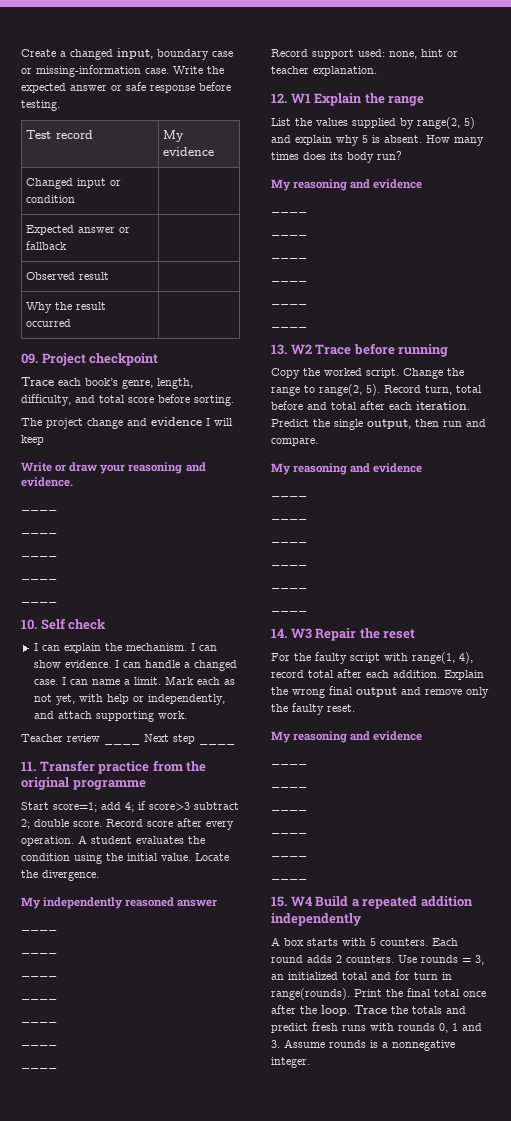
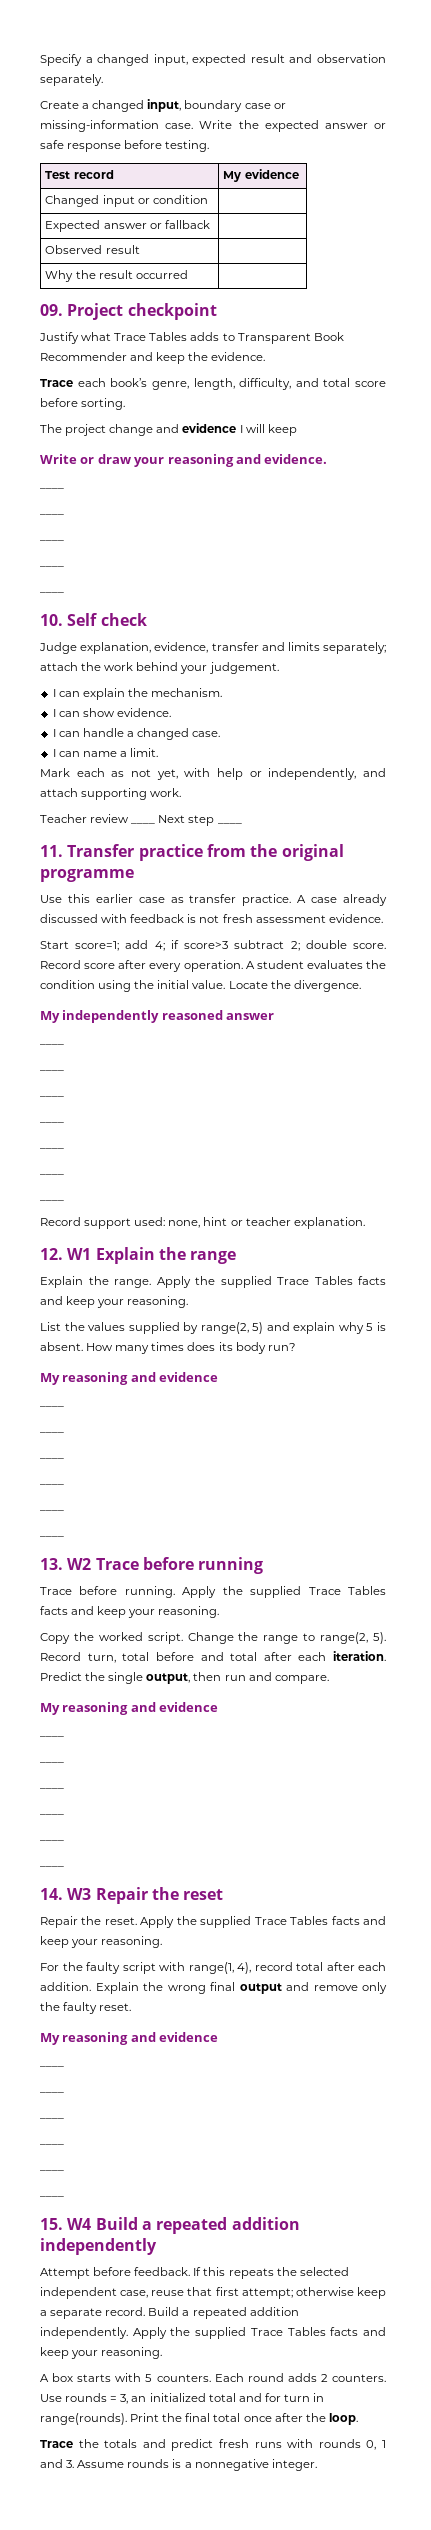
(21, 53) none -> [40,54,386,66] [40,74,103,86] Specify a changed input, expected result and observation separately. //
(159, 359) none -> [39,332,344,344] [40,352,266,364] // Justify what Trace Tables adds to Transparent Book Recommender and keep the evidence.
(107, 624) none -> [39,642,386,654] [40,662,279,674] // Judge explanation, evidence, transfer and limits separately; attach the work behind your judgement.
(187, 647) none -> (223, 692) //
(111, 664) none -> (171, 712) //
(58, 682) none -> (221, 734) //
(161, 681) none -> (159, 752) //
(146, 785) none -> [40,894,388,906] [40,914,383,923] // Use this earlier case as transfer practice. A case already discussed with feedback is not fresh assessment evidence.
(425, 101) none -> [40,1276,386,1288] [40,1296,189,1308] // Explain the range. Apply the supplied Trace Tables facts and keep your reasoning.
(449, 350) none -> [40,1586,386,1598] [40,1606,220,1618] // Trace before running. Apply the supplied Trace Tables facts and keep your reasoning.
(416, 634) none -> [40,1916,386,1928] [40,1936,163,1948] // Repair the reset. Apply the supplied Trace Tables facts and keep your reasoning.
(362, 919) none -> [40,2267,349,2279] [40,2287,386,2299] [40,2307,299,2319] [40,2327,386,2339] [40,2347,163,2359] // Attempt before feedback. If this repeats the selected independent case, reuse that first attempt; otherwise keep a separate record. Build a repeated addition independently. Apply the supplied Trace Tables facts and keep your reasoning.
(350, 1010) none -> (358, 2419) //

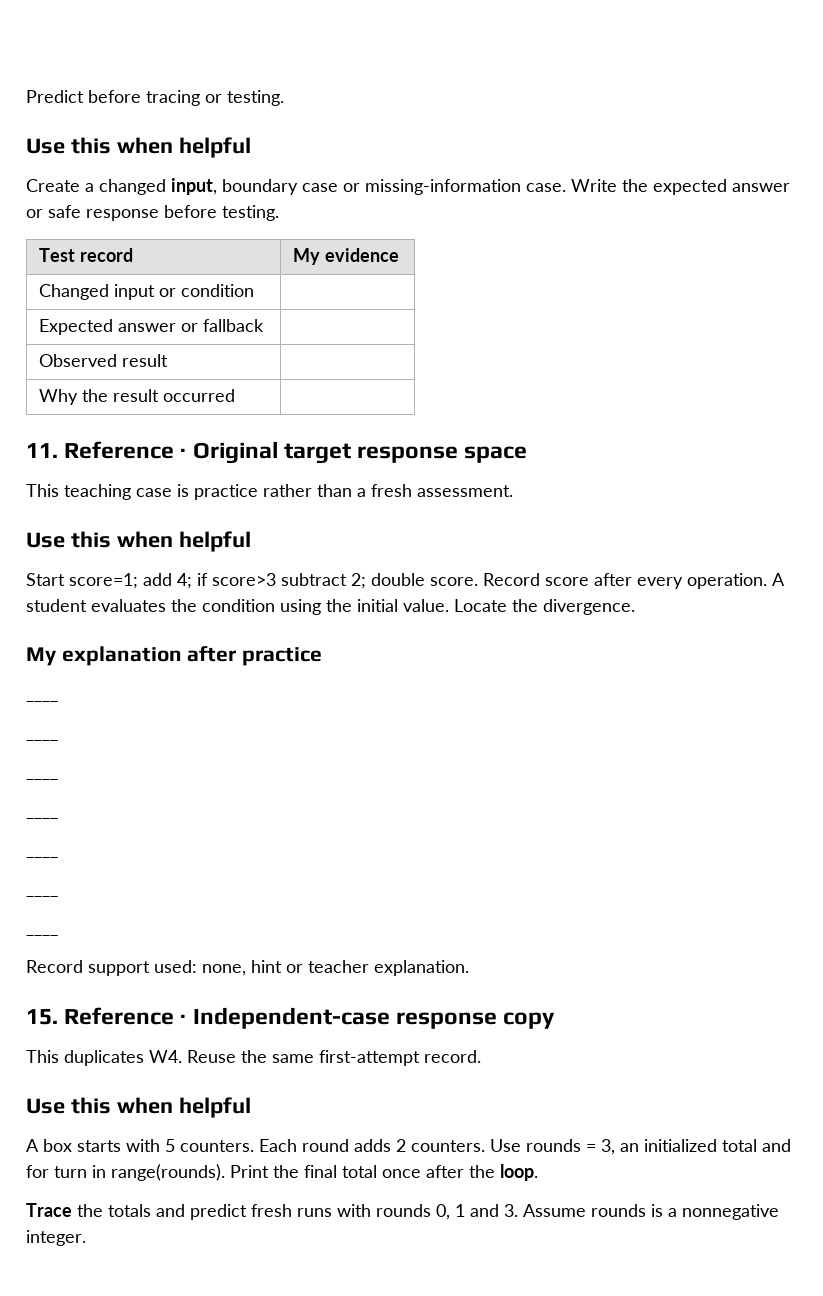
[40,54,386,66] [40,74,103,86] Specify a changed input, expected result and observation separately. -> [26,90,284,106] [26,137,251,158] Predict before tracing or testing. // Use this when helpful
[40,303,217,320] [39,332,344,344] [40,352,266,364] [40,378,386,390] [40,398,126,410] [40,423,297,436] [40,454,328,467] [40,488,64,489] [40,514,64,515] [40,540,64,541] [40,566,64,567] [40,592,64,593] [40,613,147,626] [39,642,386,654] [40,662,279,674] [52,688,223,700] [52,708,171,717] [52,728,221,740] [52,748,159,757] [40,768,386,780] [40,788,182,800] [40,814,130,823] [131,823,156,824] [158,815,242,826] [40,844,344,861] [40,869,134,882] [40,894,388,906] [40,914,383,923] 09. Project checkpoint // Justify what Trace Tables adds to Transparent Book Recommender and keep the evidence. // Trace each book’s genre, length, difficulty, and total score before sorting. // The project change and evidence I will keep // Write or draw your reasoning and evidence. // ____ // ____ // ____ // ____ // ____ // 10. Self check // Judge explanation, evidence, transfer and limits separately; attach the work behind your judgement. // I can explain the mechanism. // I can show evidence. // I can handle a changed case. // I can name a limit. // Mark each as not yet, with help or independently, and attach supporting work. // Teacher review ____ Next step ____ // 11. Transfer practice from the original programme // Use this earlier case as transfer practice. A case already discussed with feedback is not fresh assessment evidence. -> [26,441,528,464] [26,484,513,500] [26,531,251,552] 11. Reference · Original target response space // This teaching case is practice rather than a fresh assessment. // Use this when helpful
[62,1010,275,1023] independently reasoned answer -> [61,646,323,666] explanation after practice
[40,1247,237,1264] [40,1276,386,1288] [40,1296,189,1308] [40,1322,386,1334] [40,1342,296,1354] [40,1372,219,1385] [40,1406,64,1407] [40,1432,64,1433] [40,1458,64,1459] [40,1484,64,1485] [40,1510,64,1511] [40,1536,64,1537] [40,1557,264,1574] [40,1586,386,1598] [40,1606,220,1618] [40,1632,386,1644] [40,1651,386,1663] [40,1672,329,1684] [40,1702,219,1715] [40,1736,64,1737] [40,1762,64,1763] [40,1788,64,1789] [40,1814,64,1815] [40,1840,64,1841] [40,1866,64,1867] [40,1887,224,1904] [40,1916,386,1928] [40,1936,163,1948] [40,1962,386,1974] [40,1982,387,1994] [40,2002,132,2014] [40,2032,219,2045] [40,2066,64,2067] [40,2092,64,2093] [40,2118,64,2119] [40,2144,64,2145] [40,2170,64,2171] [40,2196,64,2197] [40,2217,300,2234] [40,2238,157,2255] [40,2267,349,2279] [40,2287,386,2299] [40,2307,299,2319] [40,2327,386,2339] [40,2347,163,2359] 12. W1 Explain the range // Explain the range. Apply the supplied Trace Tables facts and keep your reasoning. // List the values supplied by range(2, 5) and explain why 5 is absent. How many times does its body run? // My reasoning and evidence // ____ // ____ // ____ // ____ // ____ // ____ // 13. W2 Trace before running // Trace before running. Apply the supplied Trace Tables facts and keep your reasoning. // Copy the worked script. Change the range to range(2, 5). Record turn, total before and total after each iteration. Predict the single output, then run and compare. // My reasoning and evidence // ____ // ____ // ____ // ____ // ____ // ____ // 14. W3 Repair the reset // Repair the reset. Apply the supplied Trace Tables facts and keep your reasoning. // For the faulty script with range(1, 4), record total after each addition. Explain the wrong final output and remove only the faulty reset. // My reasoning and evidence // ____ // ____ // ____ // ____ // ____ // ____ // 15. W4 Build a repeated addition independently // Attempt before feedback. If this repeats the selected independent case, reuse that first attempt; otherwise keep a separate record. Build a repeated addition independently. Apply the supplied Trace Tables facts and keep your reasoning. -> [26,1007,556,1029] [26,1050,481,1066] [26,1097,251,1118] 15. Reference · Independent-case response copy // This duplicates W4. Reuse the same first-attempt record. // Use this when helpful

